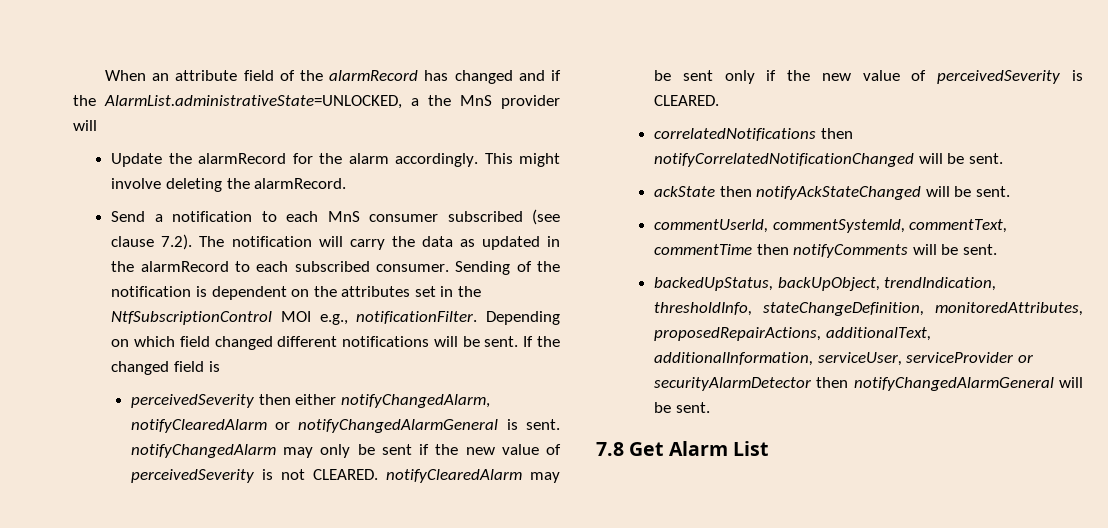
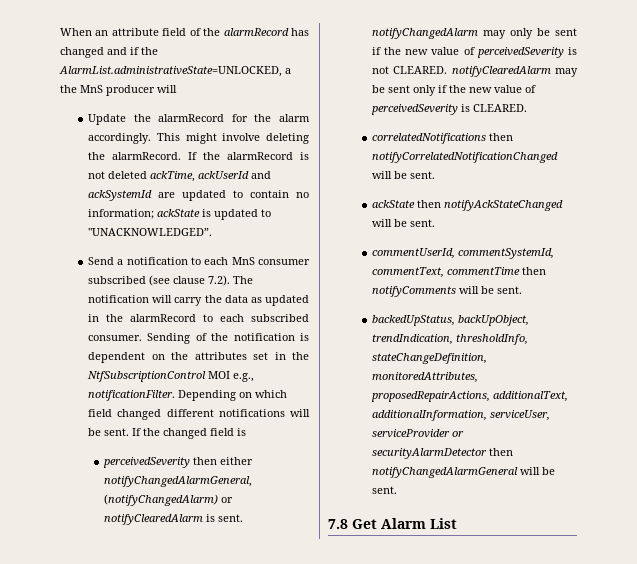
[501,95,560,109] provider -> [106,85,155,96] producer
(347, 183) none -> [188,152,309,160] [88,171,272,182] [88,190,309,201] [88,209,272,220] [88,228,213,236] If the alarmRecord is not deleted ackTime, ackUserId and ackSystemId are updated to contain no information; ackState is updated to "UNACKNOWLEDGED”.
[340,394,490,408] [130,419,499,433] notifyChangedAlarm, notifyClearedAlarm or notifyChangedAlarmGeneral -> [103,476,252,487] [103,494,233,506] [103,514,203,525] notifyChangedAlarmGeneral, (notifyChangedAlarm) or notifyClearedAlarm

